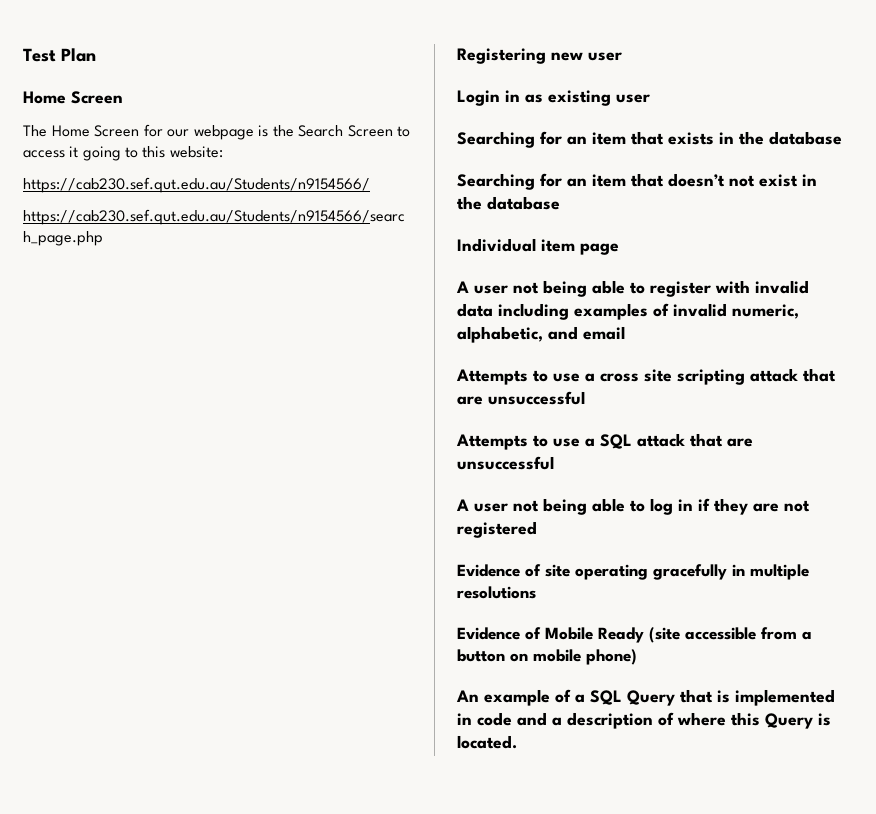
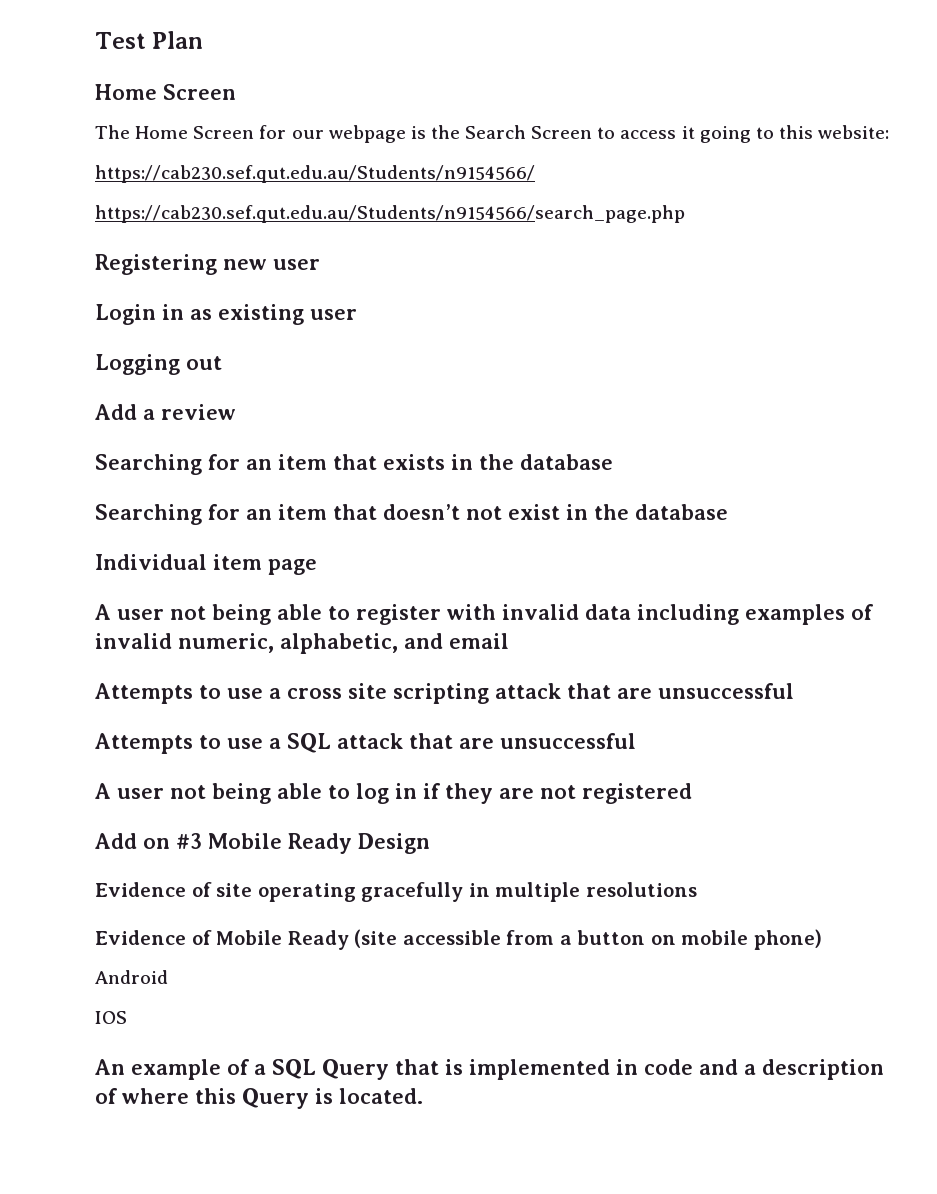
(650, 98) none -> [95,354,222,375] [95,404,236,420] // Logging out // Add a review
(537, 529) none -> [95,833,430,854] // Add on #3 Mobile Ready Design
(637, 657) none -> [95,970,168,984] [95,1011,127,1024] // Android // IOS

